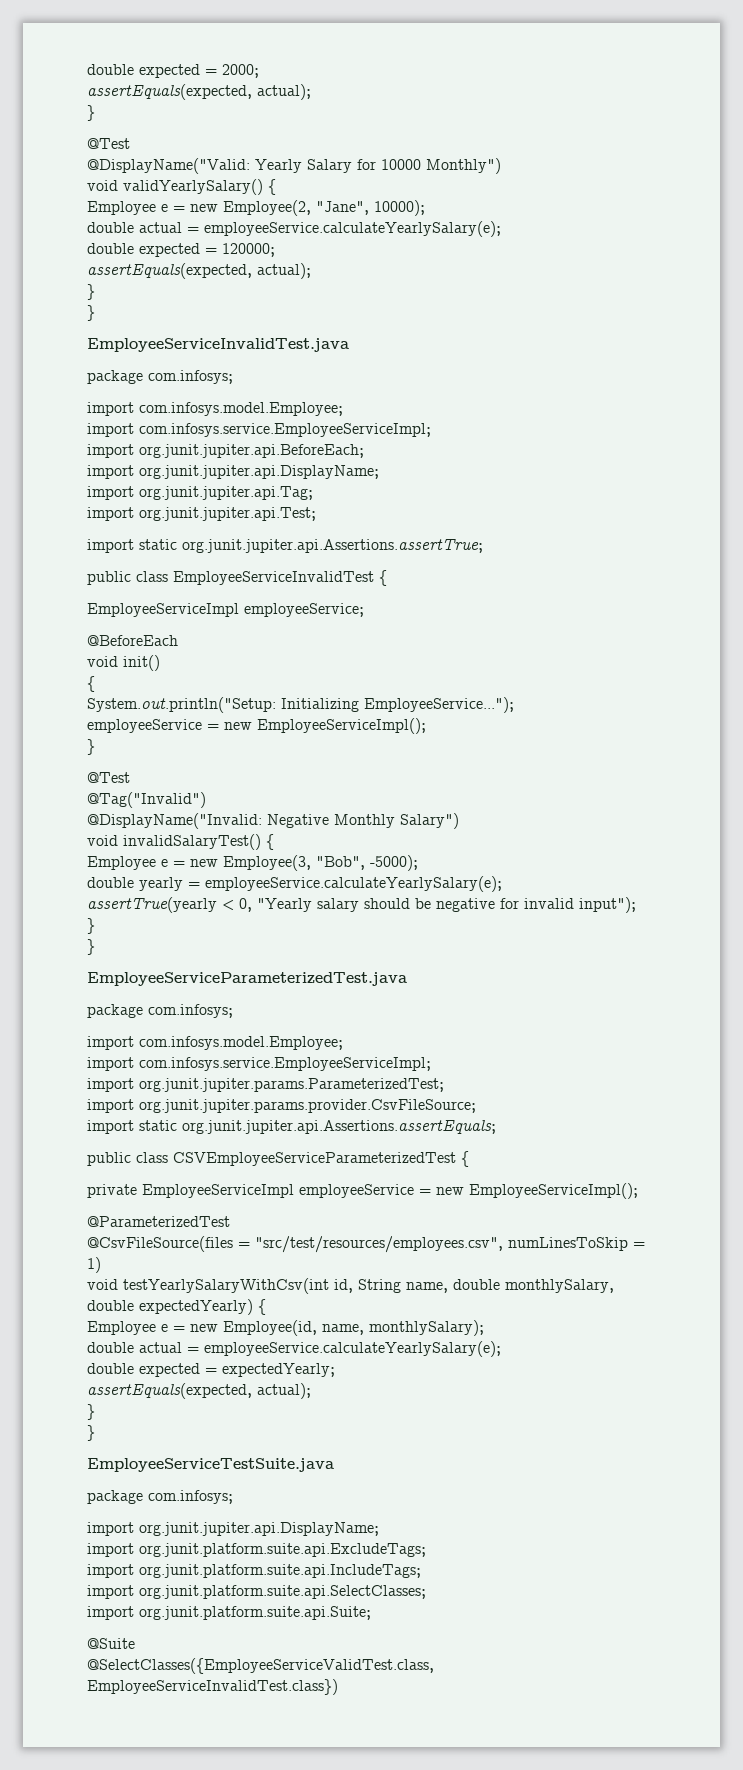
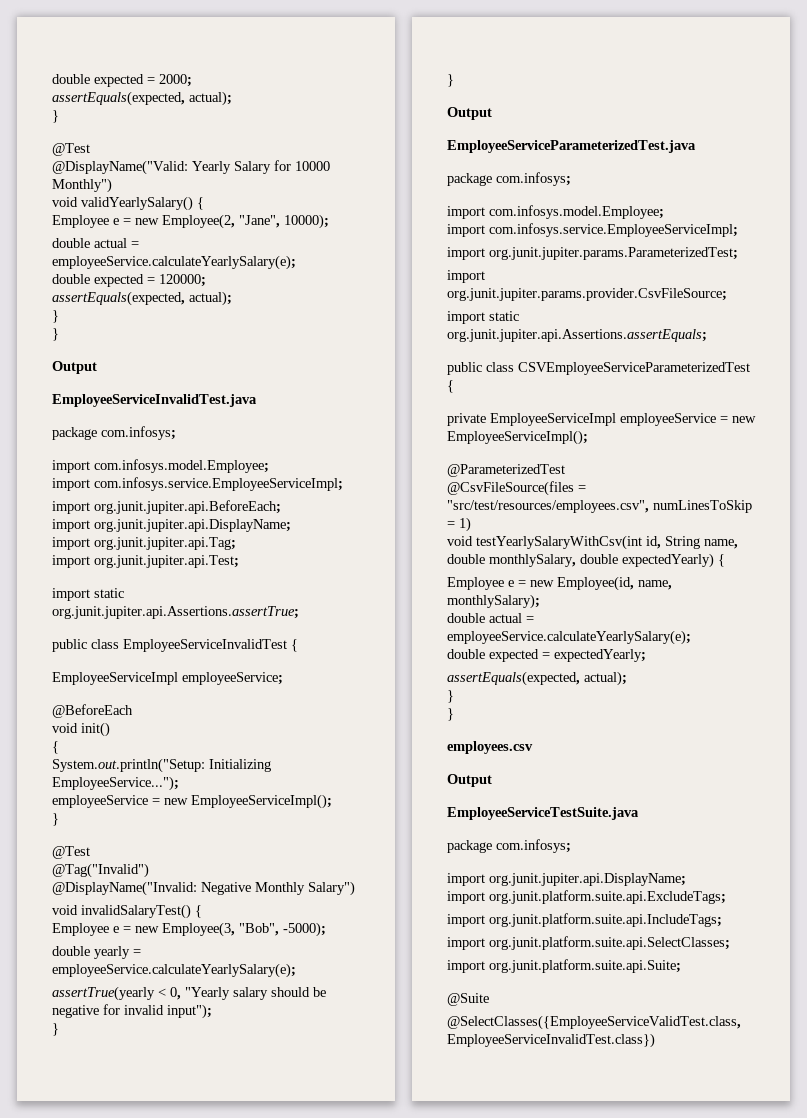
(95, 313) none -> [52,361,97,374] // Output
(95, 947) none -> [447,107,492,120] // Output
(95, 1433) none -> [447,741,533,754] [447,774,492,787] // employees.csv // Output

